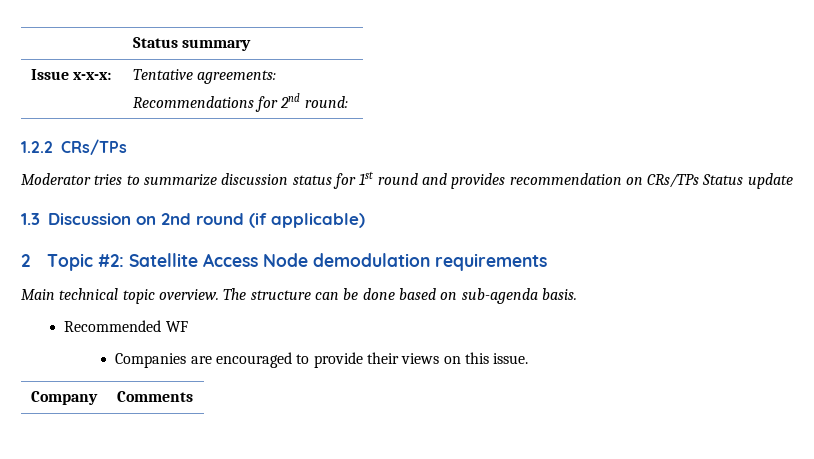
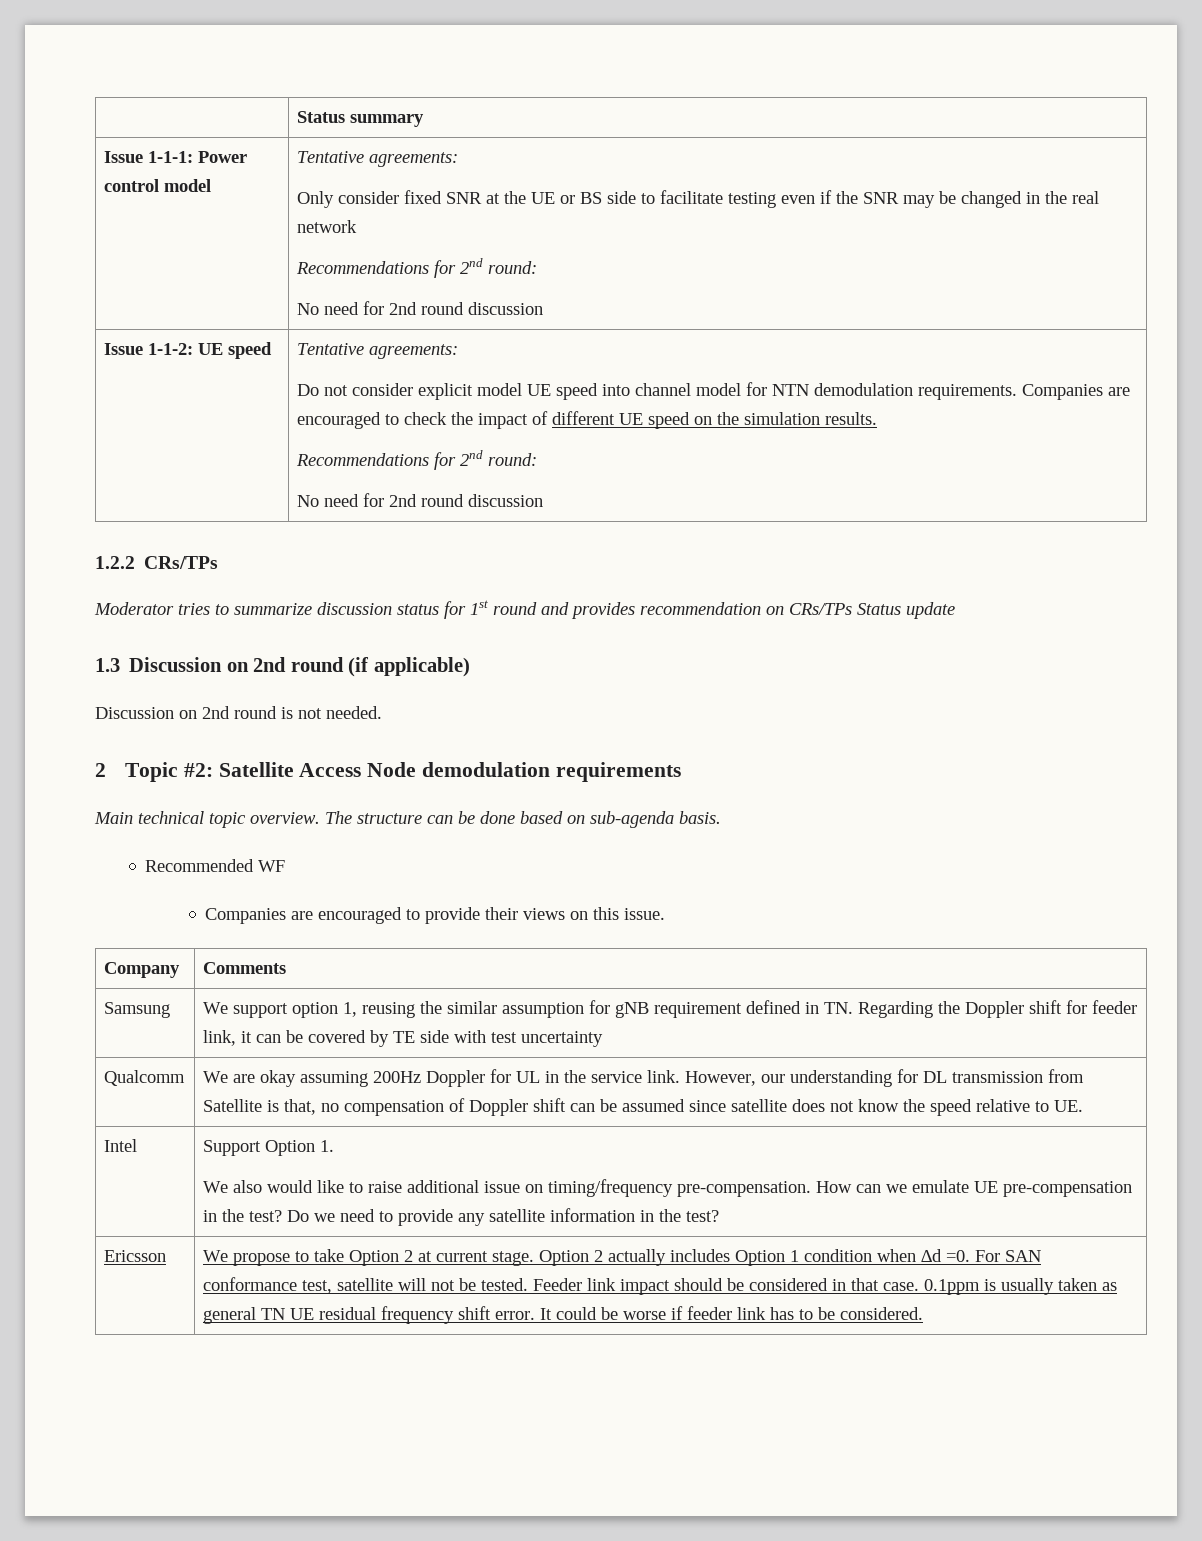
[73,72,112,80] [132,69,277,84] [132,93,348,112] x-x-x: | Tentative agreements: // Recommendations for 2nd round: -> [148,151,248,163] [104,179,212,192] [297,151,459,167] [297,190,1100,208] [297,220,358,233] [296,258,538,278] [297,301,544,315] [104,342,273,359] [297,343,459,359] [297,382,1131,400] [297,411,878,429] [296,450,538,470] [297,493,544,507] 1-1-1: Power control model | Tentative agreements: // Only consider fixed SNR at the UE or BS side to facilitate testing even if the SNR may be changed in the real network // Recommendations for 2nd round: // No need for 2nd round discussion // Issue 1-1-2: UE speed | Tentative agreements: // Do not consider explicit model UE speed into channel model for NTN demodulation requirements. Companies are encouraged to check the impact of different UE speed on the simulation results. // Recommendations for 2nd round: // No need for 2nd round discussion
(365, 220) none -> [95,706,382,719] // Discussion on 2nd round is not needed.
(193, 396) none -> [104,1002,171,1018] [203,1000,1138,1018] [203,1030,604,1047] [104,1070,186,1086] [203,1069,1085,1087] [203,1098,1084,1116] [104,1139,138,1152] [203,1140,335,1156] [203,1179,1133,1197] [203,1208,720,1226] [104,1250,167,1262] [203,1249,1042,1266] [203,1277,1118,1295] [203,1306,924,1324] // Samsung | We support option 1, reusing the similar assumption for gNB requirement defined in TN. Regarding the Doppler shift for feeder link, it can be covered by TE side with test uncertainty // Qualcomm | We are okay assuming 200Hz Doppler for UL in the service link. However, our understanding for DL transmission from Satellite is that, no compensation of Doppler shift can be assumed since satellite does not know the speed relative to UE. // Intel | Support Option 1. // We also would like to raise additional issue on timing/frequency pre-compensation. How can we emulate UE pre-compensation in the test? Do we need to provide any satellite information in the test? // Ericsson | We propose to take Option 2 at current stage. Option 2 actually includes Option 1 condition when ∆d =0. For SAN conformance test, satellite will not be tested. Feeder link impact should be considered in that case. 0.1ppm is usually taken as general TN UE residual frequency shift error. It could be worse if feeder link has to be considered.

